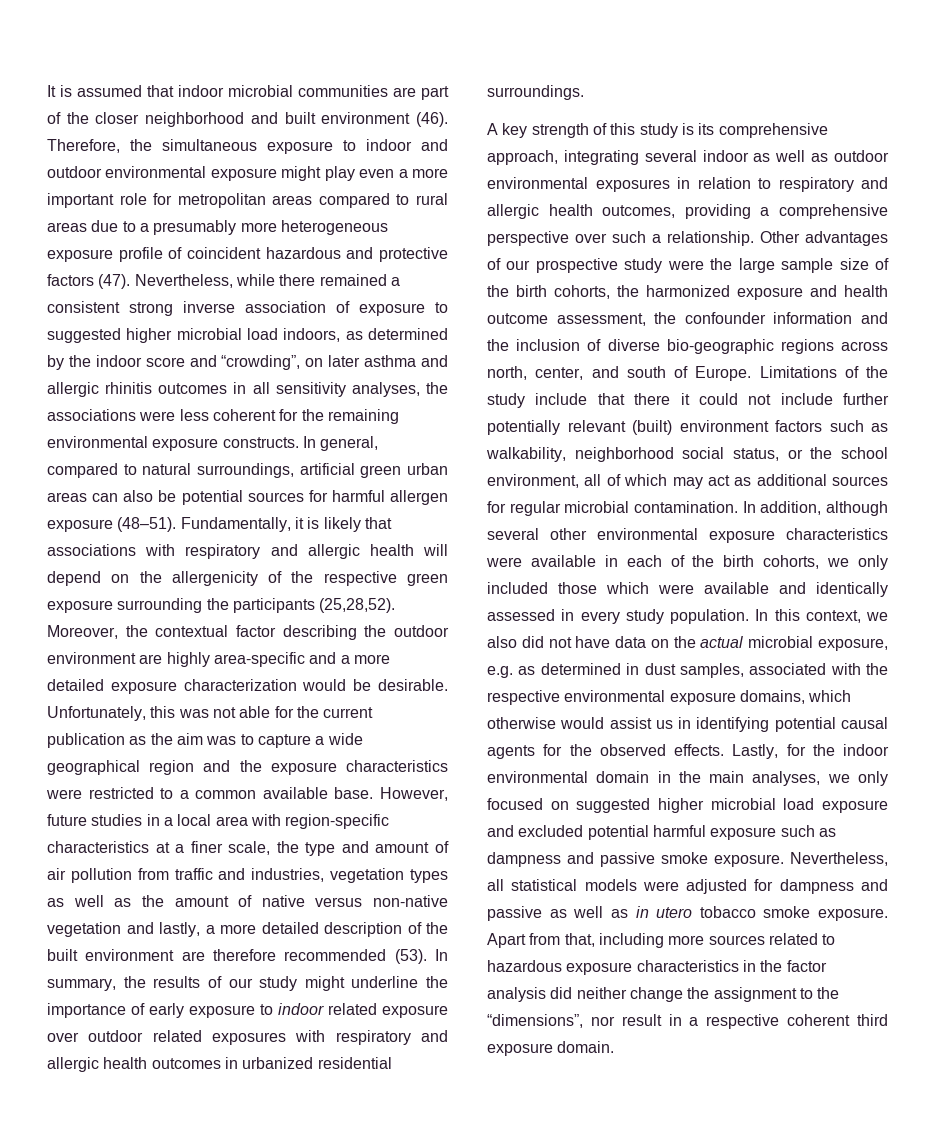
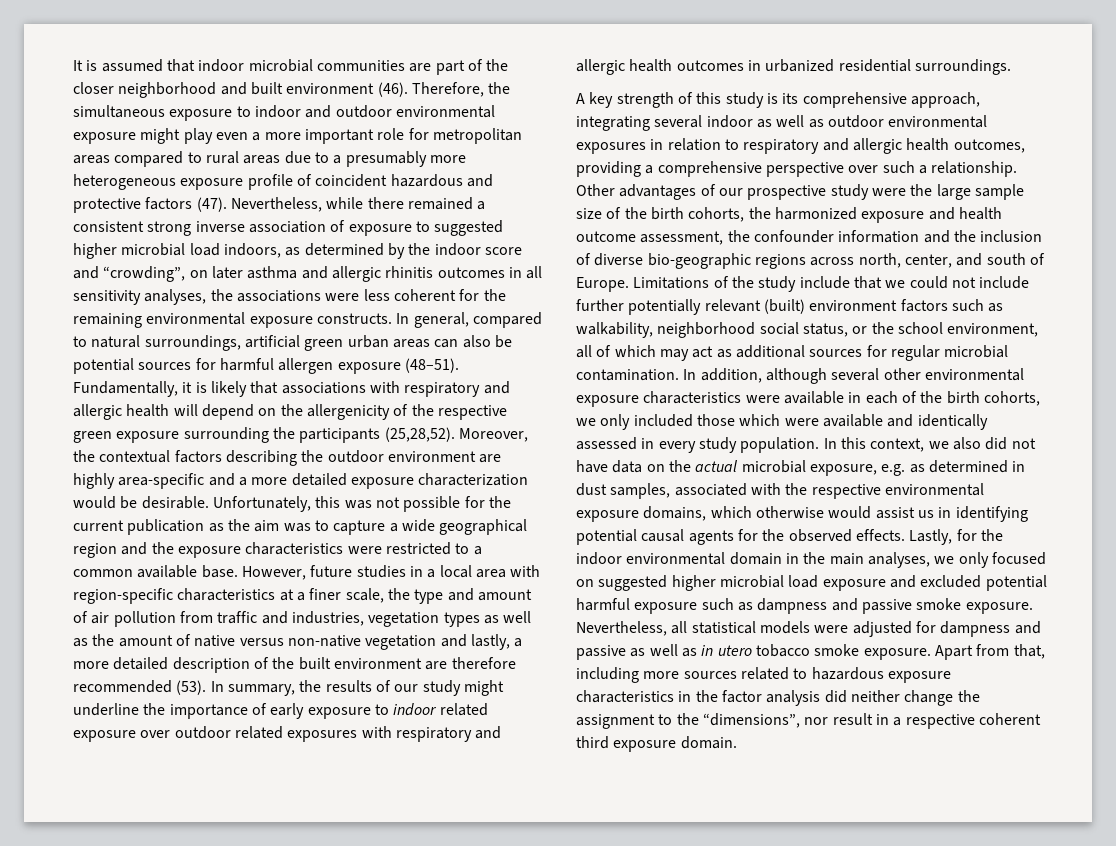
[236,625,276,637] factor -> [174,450,222,463] factors
[239,706,271,718] able -> [403,496,461,512] possible
[634,393,690,405] there it -> [885,280,906,288] we

